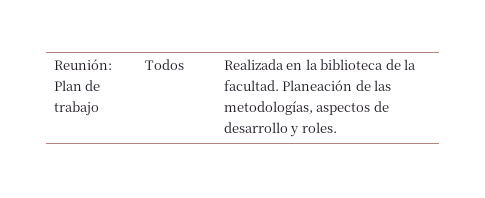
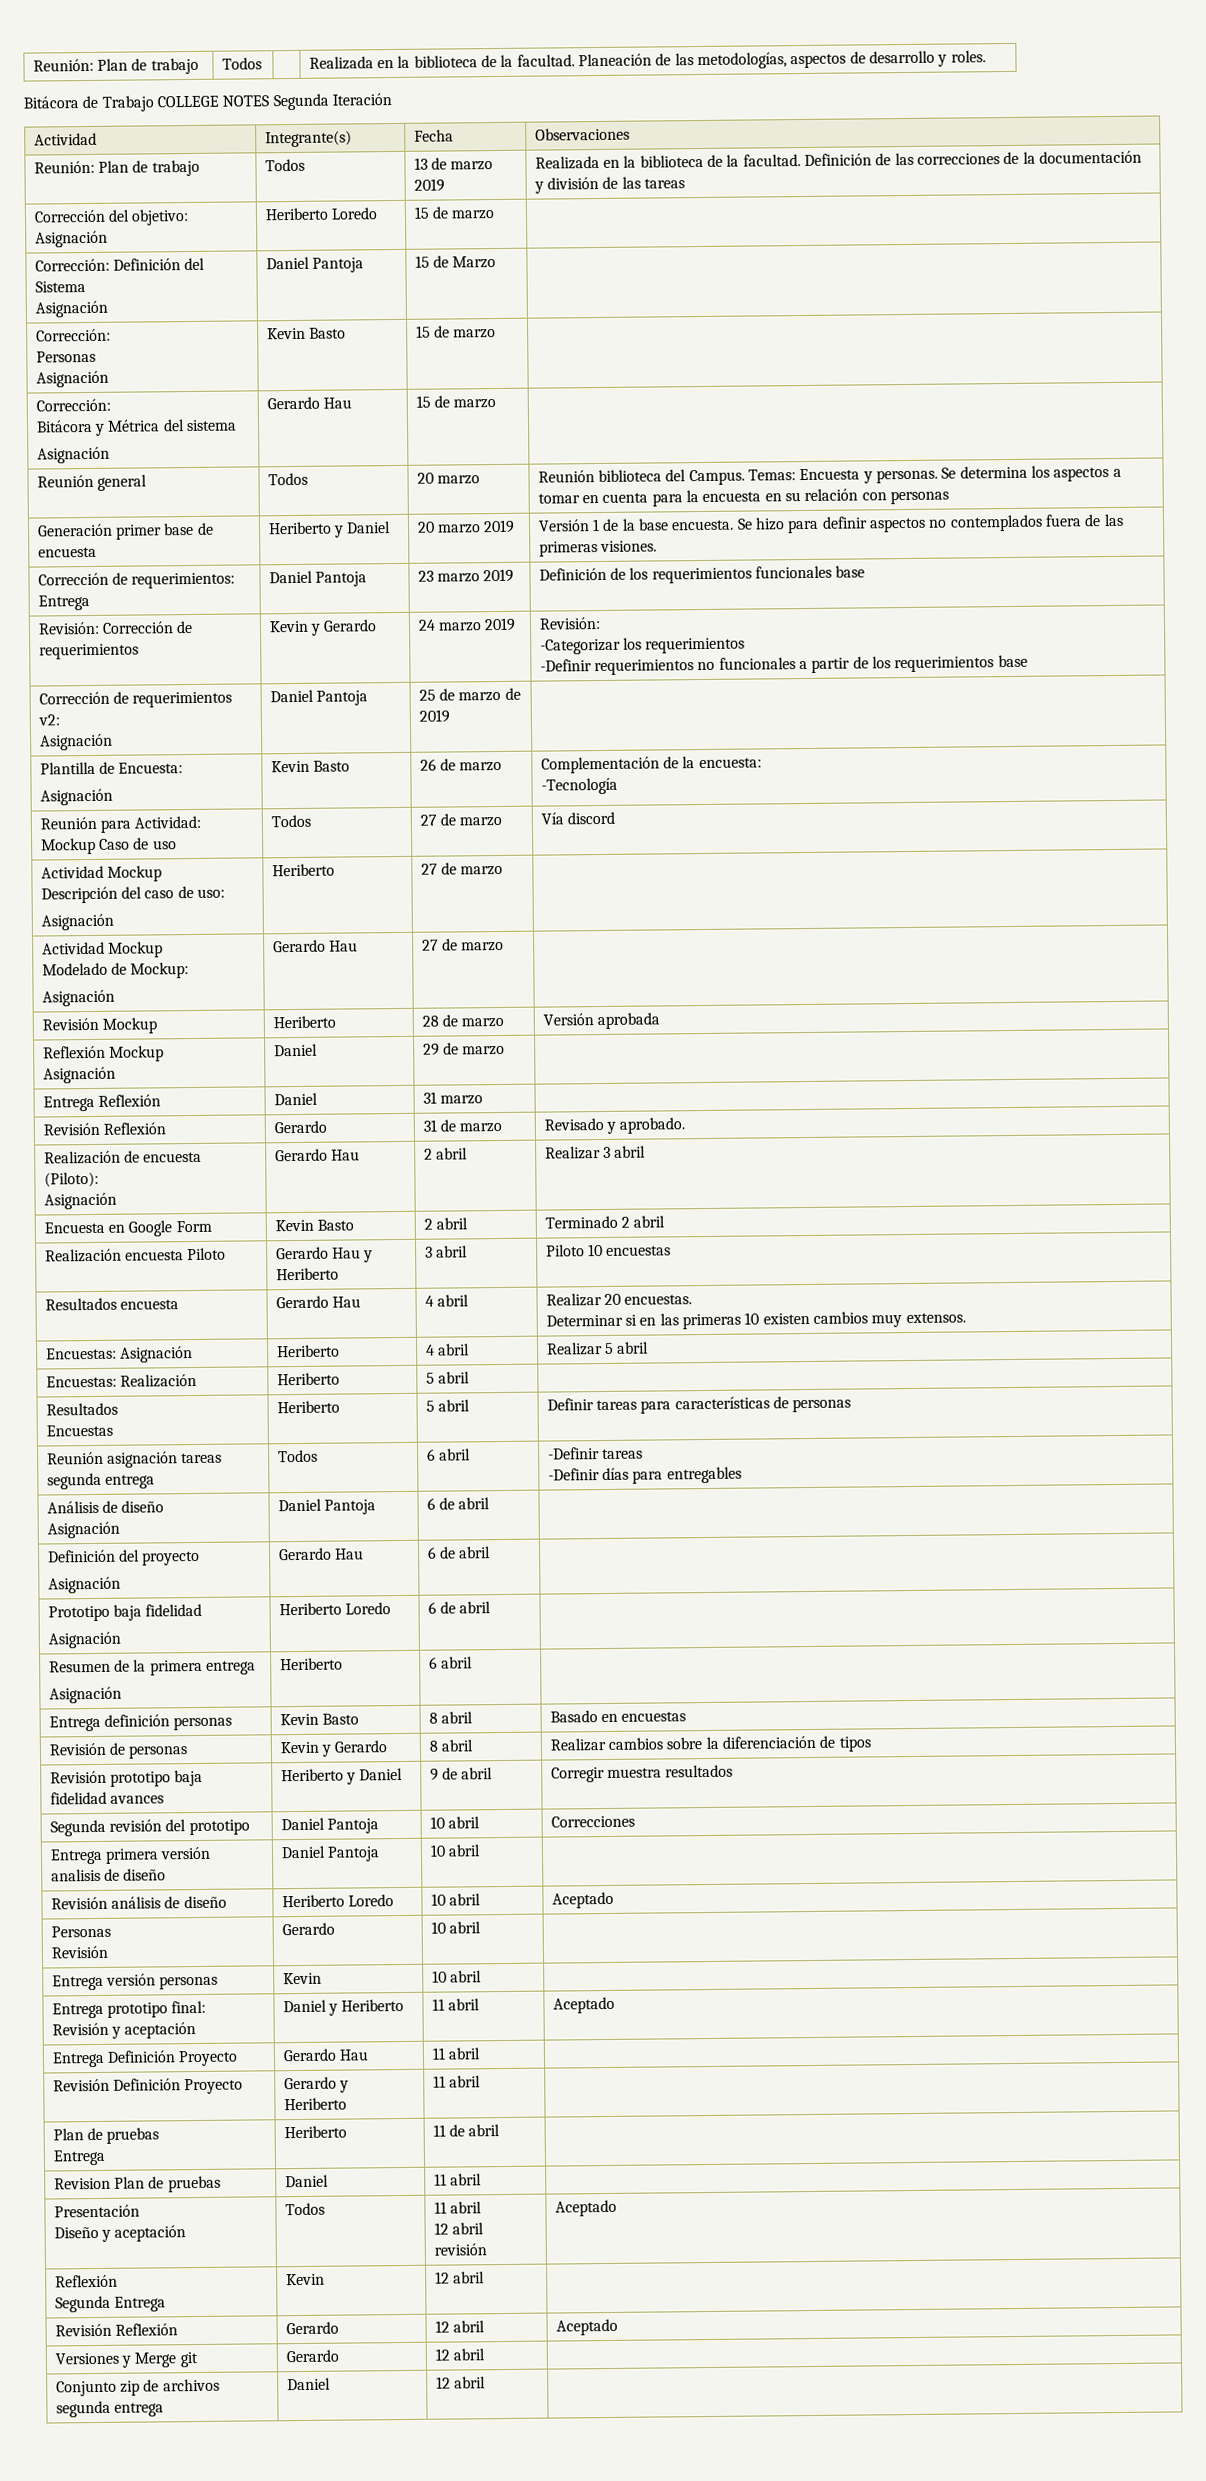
(337, 127) none -> [23,93,392,112] [33,132,97,146] [264,130,352,148] [413,129,454,142] [534,127,630,141] [33,159,200,177] [264,158,305,172] [413,157,494,171] [413,178,445,192] [534,150,1142,170] [533,176,686,194] [33,208,190,226] [34,230,108,248] [264,207,379,221] [413,206,496,220] [34,257,206,272] [34,281,86,293] [34,300,108,318] [265,256,365,273] [414,255,497,269] [35,328,111,342] [35,350,96,363] [35,370,109,388] [266,327,347,340] [415,325,497,339] [35,398,111,412] [35,419,238,436] [36,446,110,464] [266,396,353,410] [415,395,497,409] [36,474,148,491] [267,472,308,486] [416,472,481,485] [537,465,1122,486] [537,488,950,507] [36,522,214,540] [37,546,97,558] [267,521,392,538] [416,519,516,534] [537,513,1124,534] [538,540,658,557] [37,572,236,589] [37,594,90,611] [268,570,368,587] [417,568,515,583] [538,565,866,584] [37,620,194,635] [38,643,139,660] [268,619,378,636] [417,617,517,632] [538,617,601,630] [539,637,746,655] [539,654,1028,676] [38,691,233,708] [37,714,60,726] [39,733,113,751] [269,689,369,706] [418,687,521,702] [418,709,450,723] [39,761,184,775] [39,788,113,806] [270,760,351,773] [419,758,503,772] [540,756,762,774] [540,777,618,795] [39,815,202,833] [40,837,177,855] [270,814,311,828] [419,813,503,827] [540,811,616,825] [40,865,163,882] [40,885,226,904] [40,913,114,931] [271,863,335,877] [420,862,504,876] [41,941,164,958] [41,962,190,979] [41,989,115,1007] [272,939,359,953] [421,938,505,952] [41,1017,158,1034] [272,1015,336,1029] [421,1014,505,1028] [542,1012,661,1030] [42,1045,165,1062] [42,1066,116,1084] [273,1043,318,1057] [422,1042,506,1056] [42,1094,162,1112] [273,1092,318,1106] [422,1091,484,1105] [42,1122,167,1136] [273,1120,327,1134] [422,1119,503,1133] [543,1117,686,1134] [43,1150,203,1165] [43,1171,99,1188] [43,1192,117,1210] [274,1148,361,1162] [423,1147,469,1160] [544,1145,647,1160] [43,1220,212,1237] [274,1219,355,1232] [423,1217,469,1230] [544,1215,666,1229] [44,1247,227,1263] [275,1246,374,1263] [275,1267,339,1281] [424,1245,469,1258] [545,1243,672,1257] [44,1297,180,1311] [275,1295,362,1309] [424,1294,470,1307] [545,1293,693,1307] [545,1311,966,1330] [45,1346,194,1363] [276,1344,340,1358] [425,1343,471,1356] [545,1341,650,1356] [45,1373,198,1388] [276,1372,340,1386] [425,1371,471,1384] [45,1402,118,1416] [45,1424,113,1437] [276,1400,340,1414] [425,1399,471,1412] [546,1396,852,1414] [46,1451,223,1468] [46,1472,156,1490] [277,1449,318,1463] [426,1448,472,1461] [547,1447,644,1460] [547,1466,742,1484] [46,1500,165,1514] [46,1521,120,1539] [277,1498,377,1515] [426,1497,491,1510] [47,1549,201,1566] [47,1576,121,1594] [277,1547,365,1561] [426,1546,492,1559] [47,1603,203,1622] [47,1631,121,1649] [278,1602,392,1616] [427,1601,492,1614] [48,1659,257,1676] [48,1686,122,1704] [279,1657,343,1671] [428,1656,474,1669] [48,1714,233,1732] [279,1713,360,1726] [428,1711,474,1724] [549,1710,687,1723] [48,1742,189,1759] [279,1740,388,1757] [428,1739,474,1752] [549,1735,872,1752] [49,1769,204,1787] [49,1791,165,1805] [280,1767,404,1785] [429,1767,494,1781] [550,1764,734,1783] [49,1819,250,1837] [280,1817,380,1834] [429,1816,481,1829] [550,1815,635,1828] [49,1846,212,1865] [50,1868,167,1882] [280,1845,381,1862] [429,1844,482,1857] [50,1895,227,1910] [281,1894,395,1908] [430,1893,482,1906] [551,1891,614,1909] [50,1925,111,1938] [50,1945,108,1959] [281,1922,335,1936] [430,1921,482,1934] [51,1973,219,1991] [282,1972,322,1985] [431,1970,483,1983] [51,2000,207,2019] [51,2022,197,2039] [282,1998,405,2016] [431,1998,481,2011] [552,1996,615,2014] [51,2050,239,2068] [282,2048,370,2062] [431,2047,481,2060] [52,2078,244,2095] [283,2076,350,2093] [283,2097,347,2111] [432,2075,482,2088] [52,2127,160,2144] [52,2149,106,2166] [283,2125,347,2139] [432,2124,501,2137] [53,2175,221,2193] [284,2174,329,2188] [433,2173,483,2186] [53,2204,140,2218] [53,2225,187,2242] [284,2202,325,2216] [433,2201,483,2214] [433,2222,485,2235] [433,2243,487,2256] [554,2199,617,2217] [54,2274,118,2288] [54,2295,167,2313] [285,2273,325,2286] [434,2271,486,2284] [54,2323,179,2337] [285,2321,339,2335] [434,2320,486,2333] [555,2318,618,2336] [54,2352,198,2368] [285,2349,339,2363] [434,2348,486,2361] [55,2378,220,2397] [55,2400,165,2418] [286,2377,331,2391] [435,2376,487,2389] // Bitácora de Trabajo COLLEGE NOTES Segunda Iteración // Actividad | Integrante(s) | Fecha | Observaciones // Reunión: Plan de trabajo | Todos | 13 de marzo 2019 | Realizada en la biblioteca de la facultad. Definición de las correcciones de la documentación y división de las tareas // Corrección del objetivo: Asignación | Heriberto Loredo | 15 de marzo | // Corrección: Definición del Sistema // Asignación | Daniel Pantoja | 15 de Marzo | // Corrección: // Personas // Asignación | Kevin Basto | 15 de marzo | // Corrección: // Bitácora y Métrica del sistema // Asignación | Gerardo Hau | 15 de marzo | // Reunión general | Todos | 20 marzo | Reunión biblioteca del Campus. Temas: Encuesta y personas. Se determina los aspectos a tomar en cuenta para la encuesta en su relación con personas // Generación primer base de encuesta | Heriberto y Daniel | 20 marzo 2019 | Versión 1 de la base encuesta. Se hizo para definir aspectos no contemplados fuera de las primeras visiones. // Corrección de requerimientos: Entrega | Daniel Pantoja | 23 marzo 2019 | Definición de los requerimientos funcionales base // Revisión: Corrección de requerimientos | Kevin y Gerardo | 24 marzo 2019 | Revisión: // -Categorizar los requerimientos // -Definir requerimientos no funcionales a partir de los requerimientos base // Corrección de requerimientos v2: // Asignación | Daniel Pantoja | 25 de marzo de 2019 | // Plantilla de Encuesta: // Asignación | Kevin Basto | 26 de marzo | Complementación de la encuesta: // -Tecnología // Reunión para Actividad: Mockup Caso de uso | Todos | 27 de marzo | Vía discord // Actividad Mockup // Descripción del caso de uso: // Asignación | Heriberto | 27 de marzo | // Actividad Mockup // Modelado de Mockup: // Asignación | Gerardo Hau | 27 de marzo | // Revisión Mockup | Heriberto | 28 de marzo | Versión aprobada // Reflexión Mockup // Asignación | Daniel | 29 de marzo | // Entrega Reflexión | Daniel | 31 marzo | // Revisión Reflexión | Gerardo | 31 de marzo | Revisado y aprobado. // Realización de encuesta (Piloto): // Asignación | Gerardo Hau | 2 abril | Realizar 3 abril // Encuesta en Google Form | Kevin Basto | 2 abril | Terminado 2 abril // Realización encuesta Piloto | Gerardo Hau y Heriberto | 3 abril | Piloto 10 encuestas // Resultados encuesta | Gerardo Hau | 4 abril | Realizar 20 encuestas. // Determinar si en las primeras 10 existen cambios muy extensos. // Encuestas: Asignación | Heriberto | 4 abril | Realizar 5 abril // Encuestas: Realización | Heriberto | 5 abril | // Resultados // Encuestas | Heriberto | 5 abril | Definir tareas para características de personas // Reunión asignación tareas segunda entrega | Todos | 6 abril | -Definir tareas // -Definir días para entregables // Análisis de diseño // Asignación | Daniel Pantoja | 6 de abril | // Definición del proyecto // Asignación | Gerardo Hau | 6 de abril | // Prototipo baja fidelidad // Asignación | Heriberto Loredo | 6 de abril | // Resumen de la primera entrega // Asignación | Heriberto | 6 abril | // Entrega definición personas | Kevin Basto | 8 abril | Basado en encuestas // Revisión de personas | Kevin y Gerardo | 8 abril | Realizar cambios sobre la diferenciación de tipos // Revisión prototipo baja fidelidad avances | Heriberto y Daniel | 9 de abril | Corregir muestra resultados // Segunda revisión del prototipo | Daniel Pantoja | 10 abril | Correcciones // Entrega primera versión analisis de diseño | Daniel Pantoja | 10 abril | // Revisión análisis de diseño | Heriberto Loredo | 10 abril | Aceptado // Personas // Revisión | Gerardo | 10 abril | // Entrega versión personas | Kevin | 10 abril | // Entrega prototipo final: Revisión y aceptación | Daniel y Heriberto | 11 abril | Aceptado // Entrega Definición Proyecto | Gerardo Hau | 11 abril | // Revisión Definición Proyecto | Gerardo y Heriberto | 11 abril | // Plan de pruebas // Entrega | Heriberto | 11 de abril | // Revision Plan de pruebas | Daniel | 11 abril | // Presentación // Diseño y aceptación | Todos | 11 abril // 12 abril revisión | Aceptado // Reflexión // Segunda Entrega | Kevin | 12 abril | // Revisión Reflexión | Gerardo | 12 abril | Aceptado // Versiones y Merge git | Gerardo | 12 abril | // Conjunto zip de archivos segunda entrega | Daniel | 12 abril |

